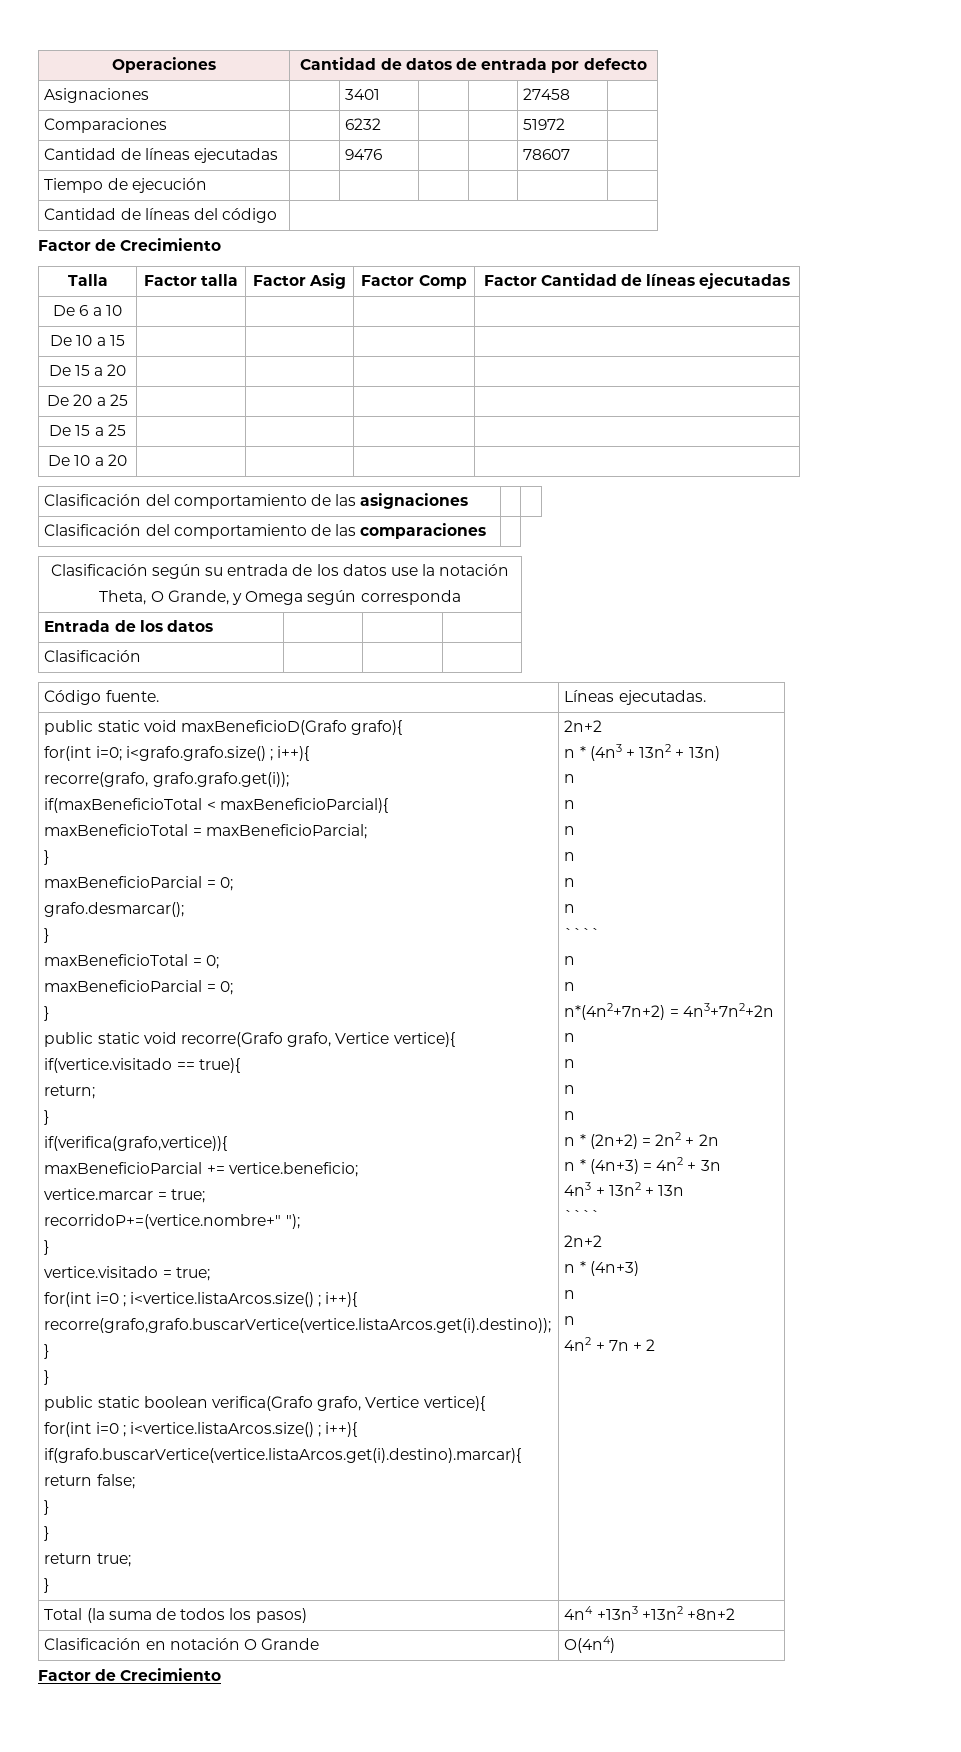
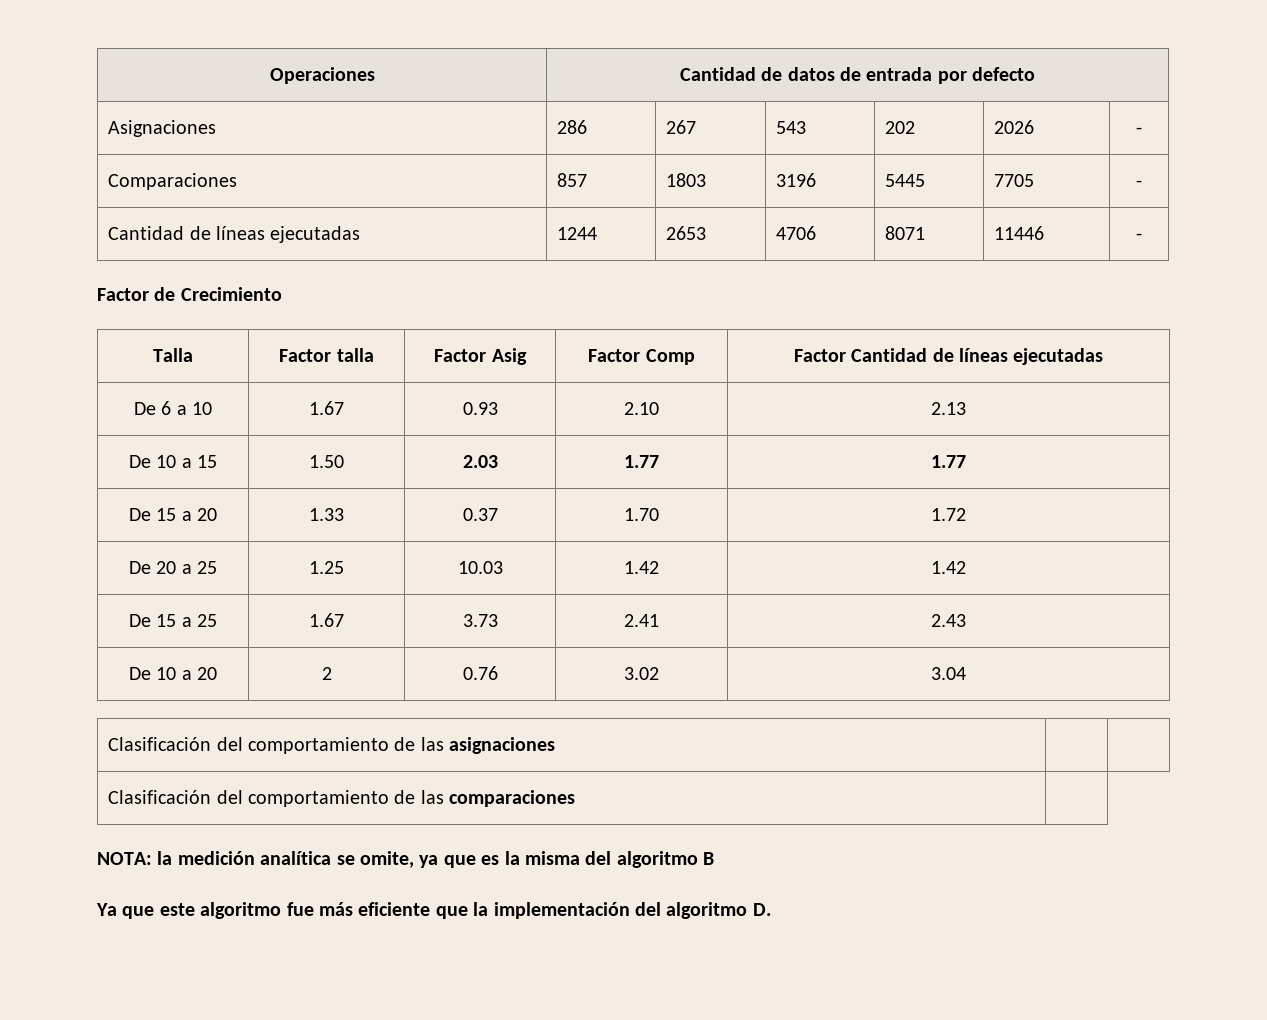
[345,89,381,100] [523,88,571,100] [44,118,168,133] [345,118,382,130] [523,118,566,130] [44,148,279,163] [345,149,383,160] [523,149,571,160] [44,178,207,193] [44,208,278,223] | 3401 | | | 27458 | // Comparaciones | | 6232 | | | 51972 | // Cantidad de líneas ejecutadas | | 9476 | | | 78607 | // Tiempo de ejecución | | | | | | // Cantidad de líneas del código | -> [557,120,588,134] [666,120,697,134] [776,121,807,134] [885,121,916,134] [994,120,1035,134] [1136,127,1142,134] [108,173,238,190] [557,173,588,187] [666,173,707,187] [776,173,817,187] [885,174,926,187] [994,174,1035,187] [1136,180,1142,187] [108,226,361,243] [557,227,598,240] [666,226,707,240] [776,226,817,240] [885,226,926,240] [994,226,1045,240] [1136,233,1142,240] 286 | 267 | 543 | 202 | 2026 | - // Comparaciones | 857 | 1803 | 3196 | 5445 | 7705 | - // Cantidad de líneas ejecutadas | 1244 | 2653 | 4706 | 8071 | 11446 | -
(122, 310) | | | -> [309,401,344,415] [462,402,498,415] [624,402,659,415] [931,402,966,415] 1.67 | 0.93 | 2.10 | 2.13
(125, 340) | | | -> [309,455,344,468] [462,455,498,468] [624,455,659,468] [931,455,966,468] 1.50 | 2.03 | 1.77 | 1.77
(127, 370) | | | -> [309,508,344,521] [462,508,498,521] [624,508,659,521] [931,508,966,521] 1.33 | 0.37 | 1.70 | 1.72
(128, 400) | | | -> [309,561,344,574] [457,561,503,574] [624,561,659,574] [931,561,966,574] 1.25 | 10.03 | 1.42 | 1.42
(126, 430) | | | -> [309,613,344,627] [462,614,498,627] [624,614,659,627] [931,614,966,627] 1.67 | 3.73 | 2.41 | 2.43
(127, 460) | | | -> [321,667,332,680] [462,666,498,680] [624,667,659,680] [931,667,966,680] 2 | 0.76 | 3.02 | 3.04
[50,564,510,579] [99,590,461,605] [44,620,214,632] [44,650,142,662] [44,690,159,705] [564,690,706,705] [44,720,403,735] [44,746,310,761] [44,772,289,787] [44,798,388,813] [44,824,367,839] [44,850,50,865] [44,876,233,891] [44,902,185,917] [44,928,50,943] [44,954,219,969] [44,980,233,995] [44,1006,50,1021] [44,1032,455,1047] [44,1058,240,1073] [44,1085,96,1099] [44,1110,50,1125] [44,1136,228,1151] [44,1162,358,1177] [44,1188,205,1203] [44,1214,300,1229] [44,1240,50,1255] [44,1266,210,1281] [44,1292,358,1307] [44,1318,552,1333] [44,1344,50,1359] [44,1370,50,1385] [44,1396,485,1411] [44,1422,358,1437] [44,1448,522,1463] [44,1474,135,1489] [44,1500,50,1515] [44,1526,50,1541] [44,1553,131,1567] [44,1578,50,1593] [564,720,603,732] [564,744,720,761] [564,774,576,783] [564,800,576,809] [564,826,576,835] [564,852,576,861] [564,878,576,887] [564,904,576,913] [564,928,601,939] [564,956,576,965] [564,982,576,991] [564,1003,774,1020] [564,1033,576,1042] [564,1059,576,1068] [564,1085,576,1094] [564,1111,576,1120] [564,1132,719,1149] [564,1157,721,1174] [564,1182,685,1196] [564,1210,601,1221] [564,1235,603,1247] [564,1261,639,1276] [564,1290,576,1299] [564,1316,576,1325] [564,1337,656,1351] [44,1608,307,1623] [564,1606,736,1620] [44,1638,320,1650] [564,1636,616,1653] [38,1668,222,1681] // Clasificación según su entrada de los datos use la notación // Theta, O Grande, y Omega según corresponda // Entrada de los datos | | | // Clasificación | | | // Código fuente. | Líneas ejecutadas. // public static void maxBeneficioD(Grafo grafo){ // for(int i=0; i<grafo.grafo.size() ; i++){ // recorre(grafo, grafo.grafo.get(i)); // if(maxBeneficioTotal < maxBeneficioParcial){ // maxBeneficioTotal = maxBeneficioParcial; // } // maxBeneficioParcial = 0; // grafo.desmarcar(); // } // maxBeneficioTotal = 0; // maxBeneficioParcial = 0; // } // public static void recorre(Grafo grafo, Vertice vertice){ // if(vertice.visitado == true){ // return; // } // if(verifica(grafo,vertice)){ // maxBeneficioParcial += vertice.beneficio; // vertice.marcar = true; // recorridoP+=(vertice.nombre+" "); // } // vertice.visitado = true; // for(int i=0 ; i<vertice.listaArcos.size() ; i++){ // recorre(grafo,grafo.buscarVertice(vertice.listaArcos.get(i).destino)); // } // } // public static boolean verifica(Grafo grafo, Vertice vertice){ // for(int i=0 ; i<vertice.listaArcos.size() ; i++){ // if(grafo.buscarVertice(vertice.listaArcos.get(i).destino).marcar){ // return false; // } // } // return true; // } | 2n+2 // n * (4n3 + 13n2 + 13n) // n // n // n // n // n // n // ```` // n // n // n*(4n2+7n+2) = 4n3+7n2+2n // n // n // n // n // n * (2n+2) = 2n2 + 2n // n * (4n+3) = 4n2 + 3n // 4n3 + 13n2 + 13n // ```` // 2n+2 // n * (4n+3) // n // n // 4n2 + 7n + 2 // Total (la suma de todos los pasos) | 4n4 +13n3 +13n2 +8n+2 // Clasificación en notación O Grande | O(4n4) // Factor de Crecimiento -> [97,851,715,868] [96,902,771,919] // NOTA: la medición analítica se omite, ya que es la misma del algoritmo B // Ya que este algoritmo fue más eficiente que la implementación del algoritmo D.

